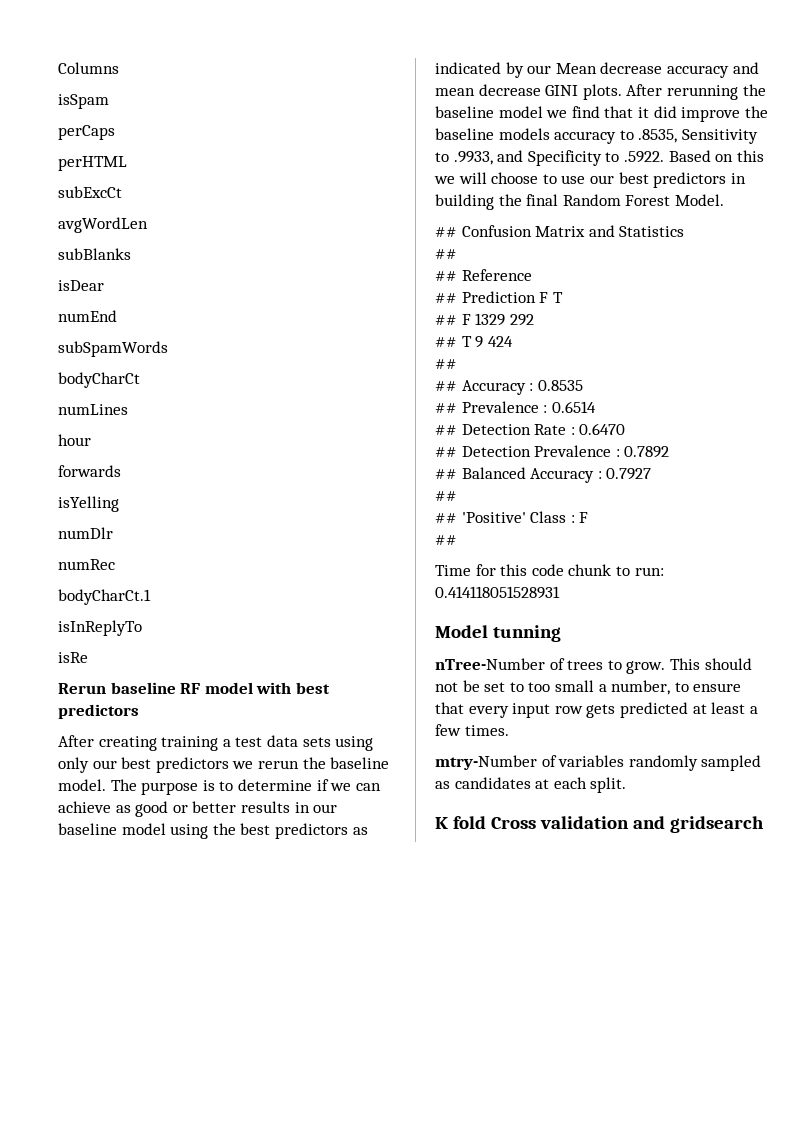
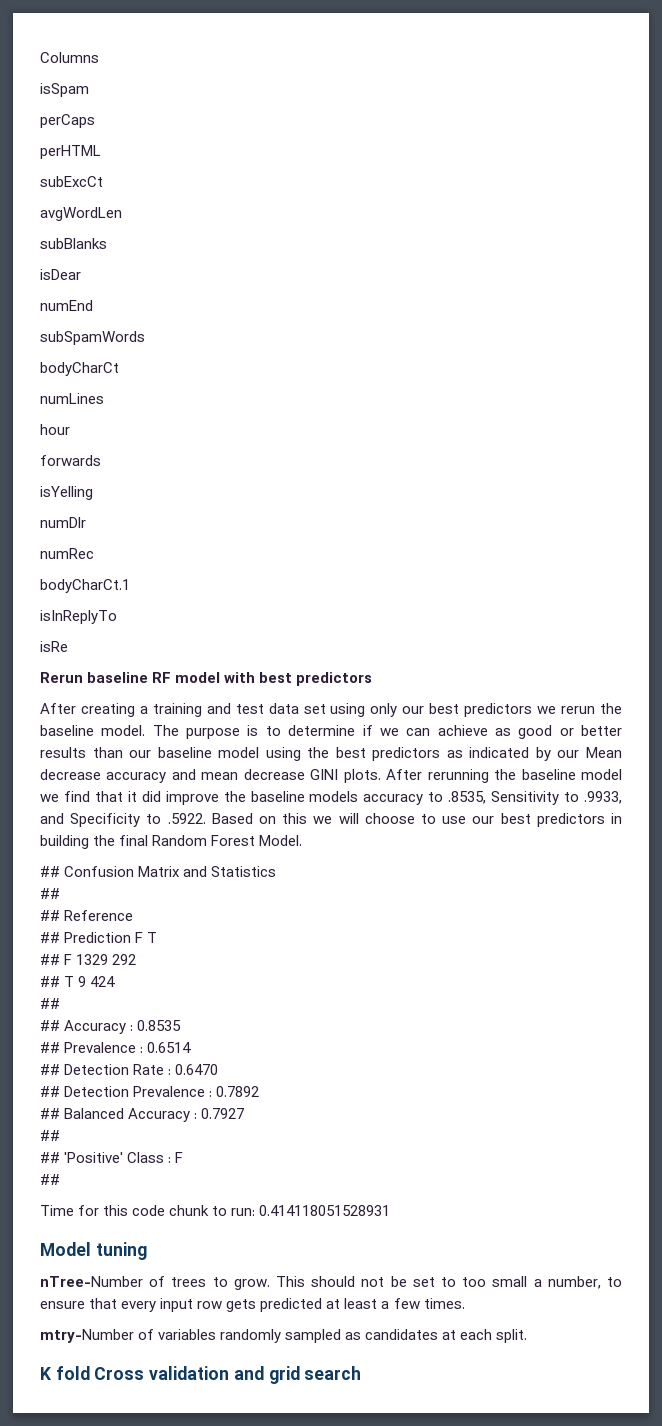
[161,736,231,751] training a -> [139,703,231,717] a training and
[302,737,331,747] sets -> [303,704,326,714] set
[294,802,310,813] in -> [92,747,123,758] than
[492,625,561,642] tunning -> [95,1242,147,1260] tuning
[669,816,764,833] gridsearch -> [268,1366,362,1384] grid search

